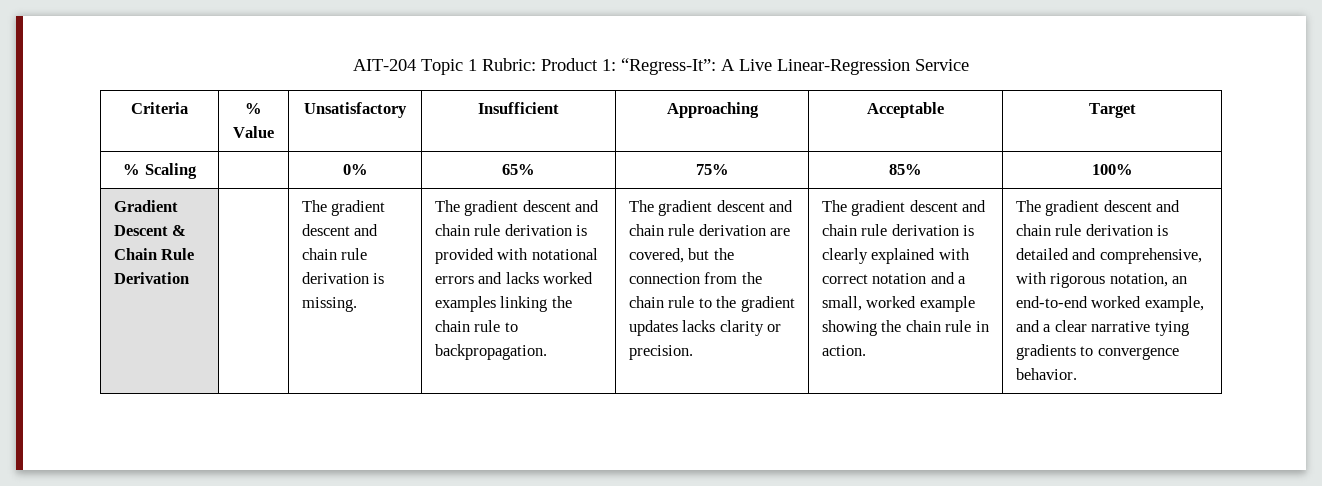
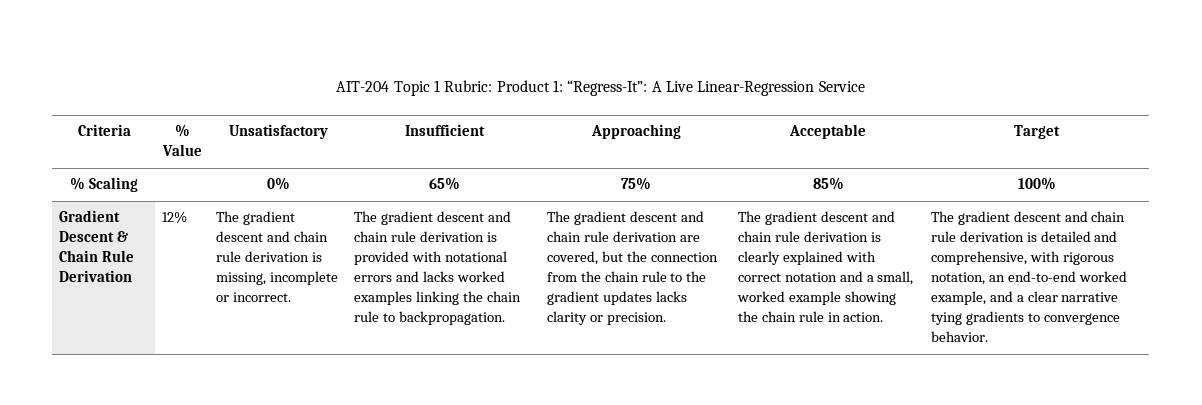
[301,200,386,216] [301,224,379,236] [301,248,368,260] [301,272,385,284] [301,297,357,312] | The gradient descent and chain rule derivation is missing. -> [161,211,187,223] [215,211,295,225] [215,231,328,242] [215,251,322,262] [215,271,338,285] [215,292,291,302] 12% | The gradient descent and chain rule derivation is missing, incomplete or incorrect.

